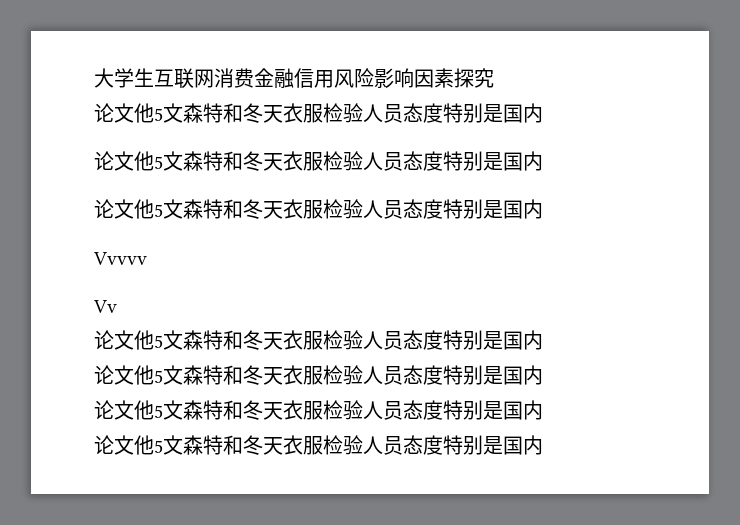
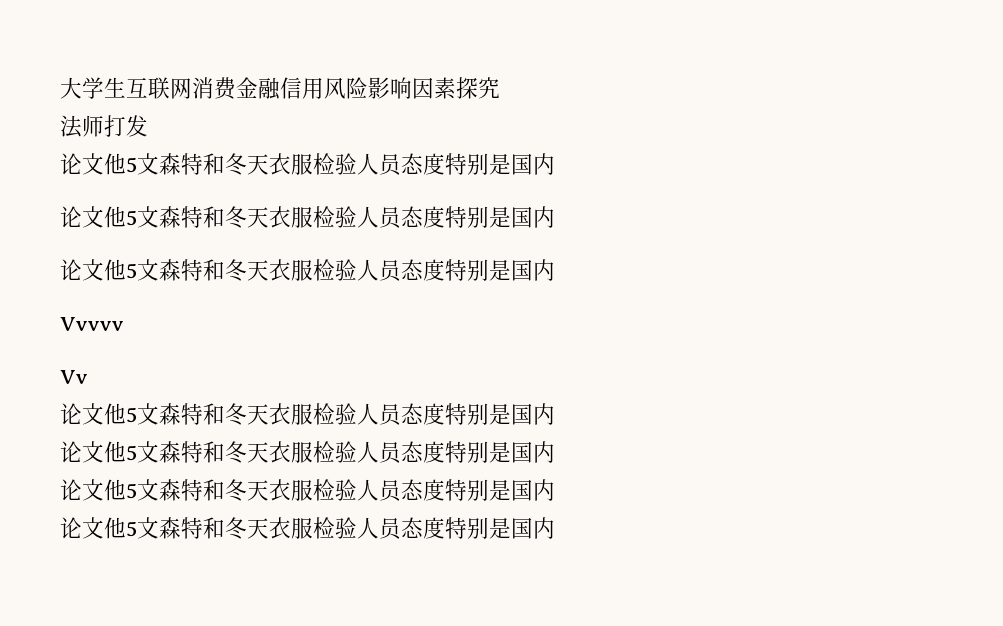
(494, 78) none -> [60,115,148,138] // 法师打发

